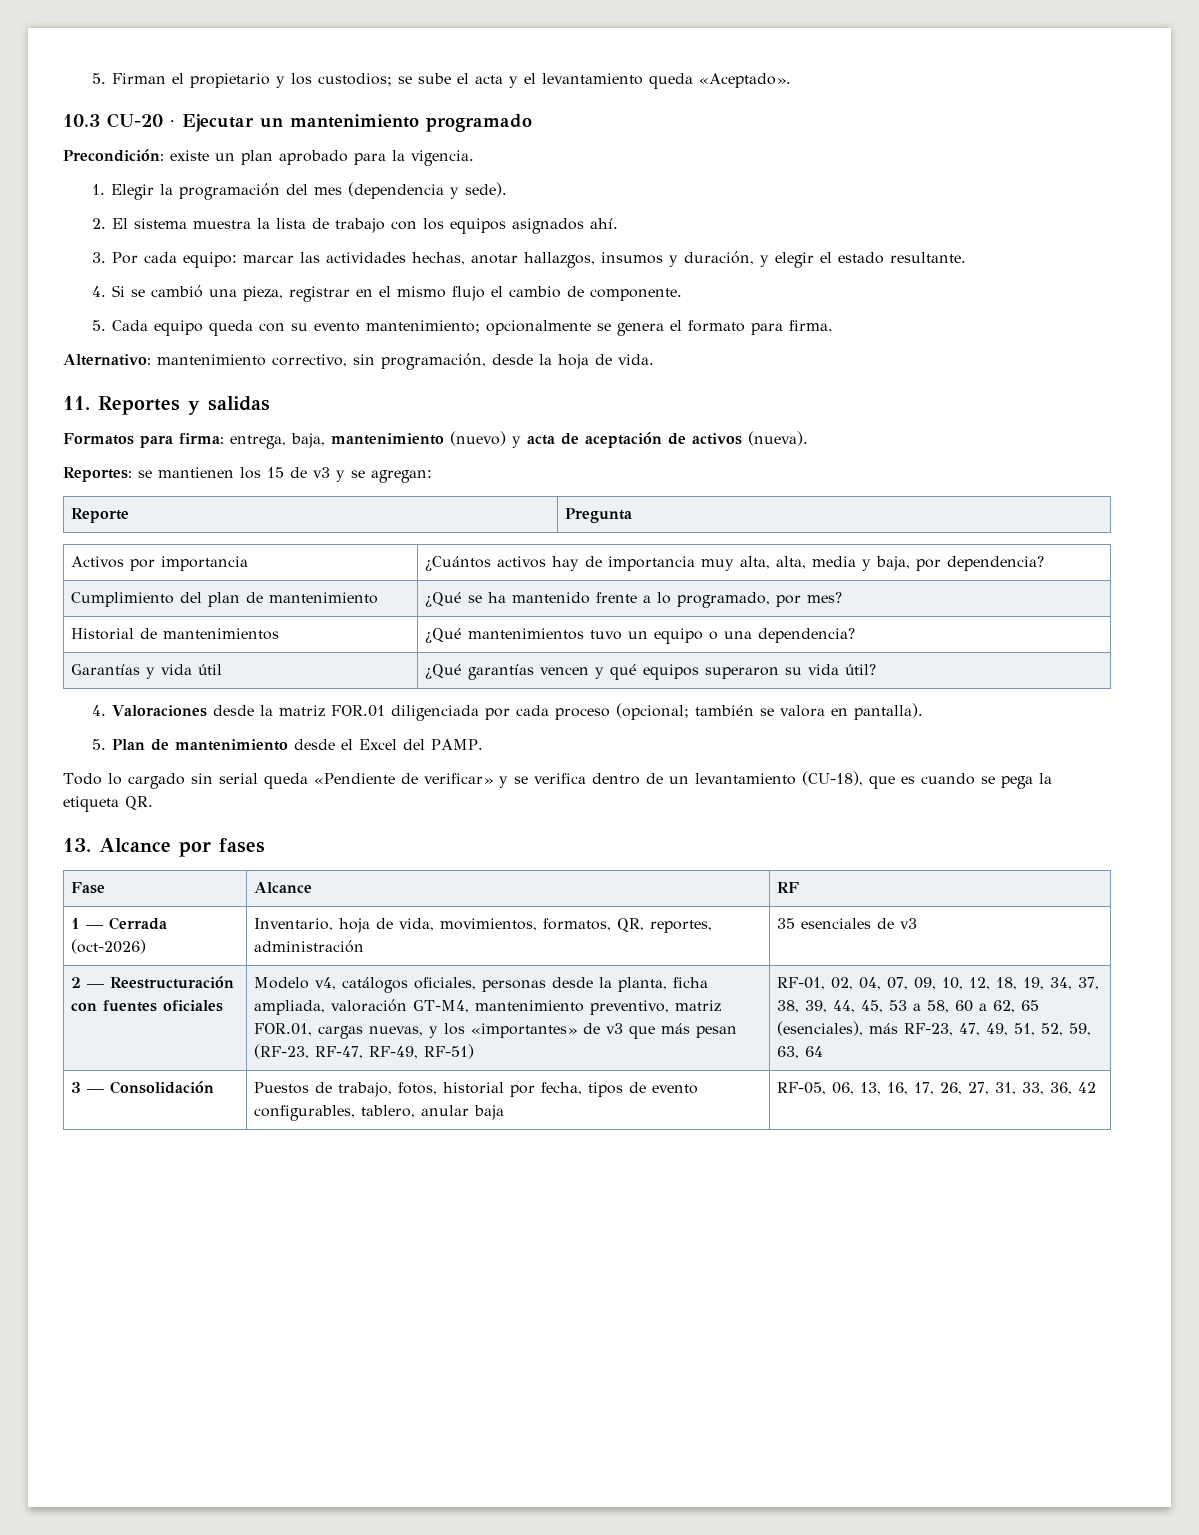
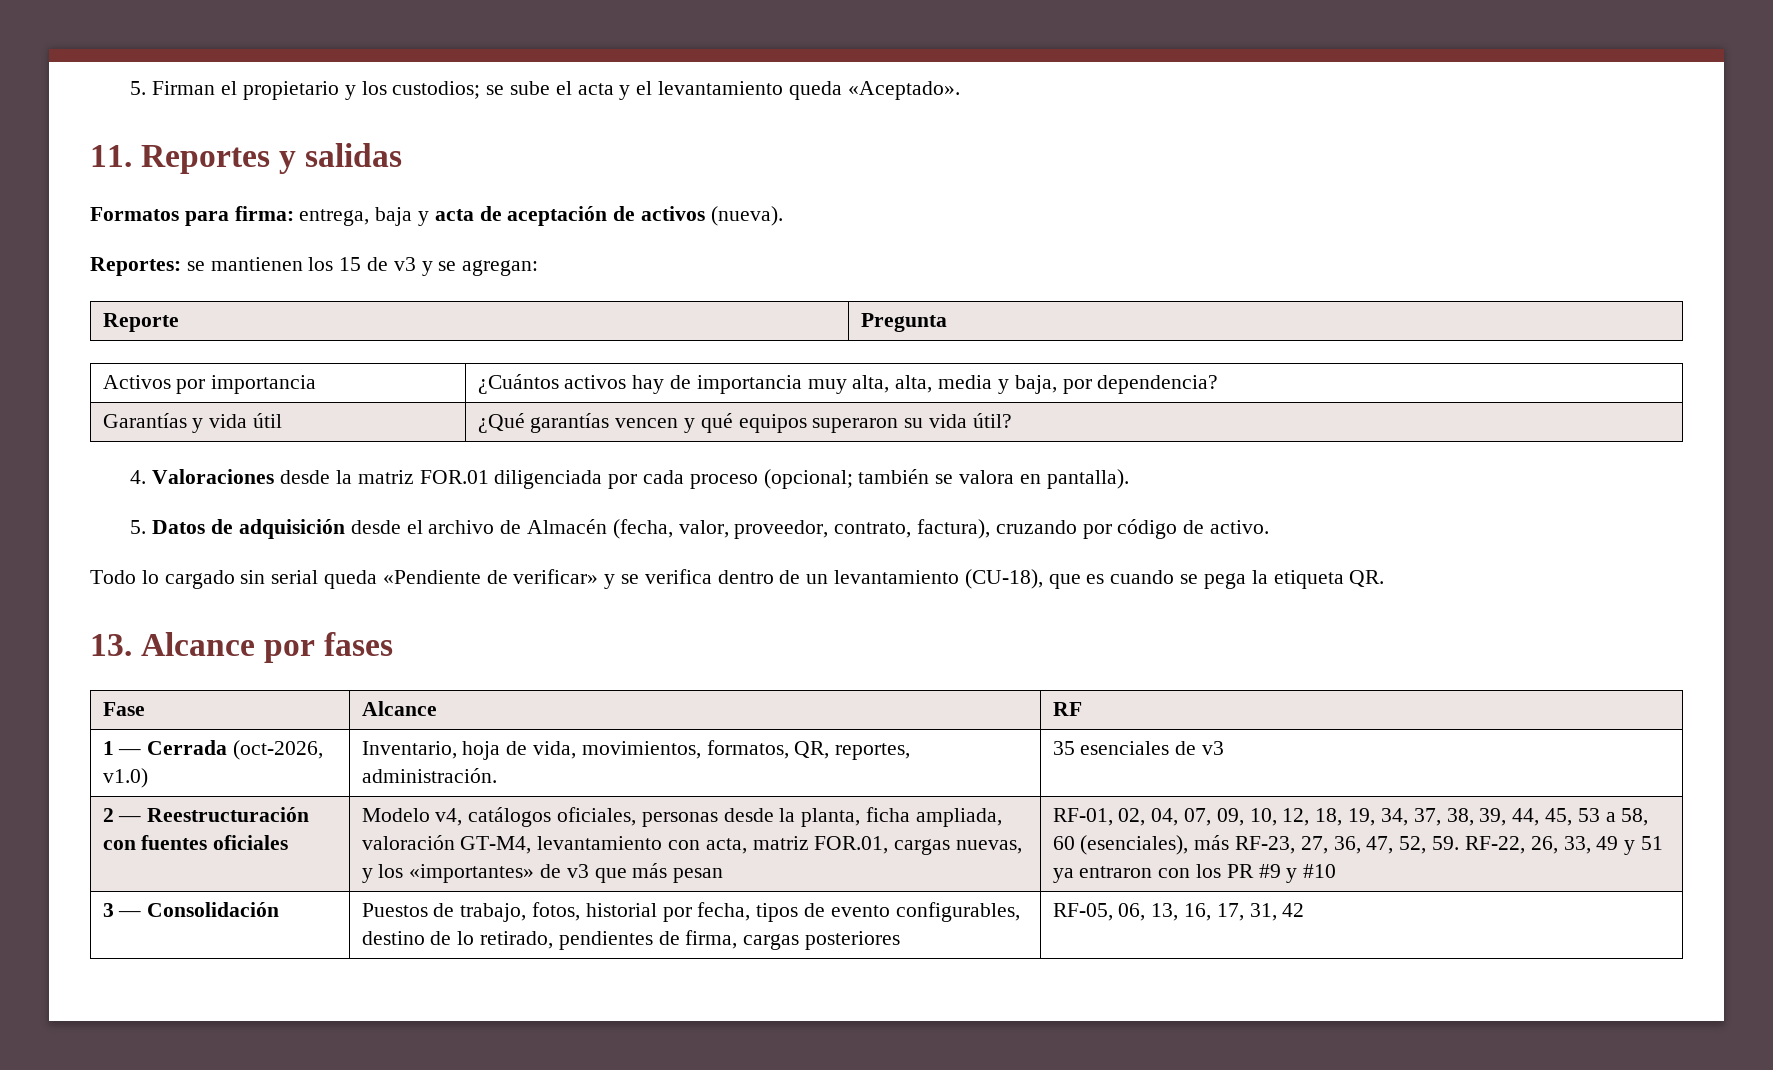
[63,113,532,132] [63,149,474,166] [91,182,507,200] [91,218,618,234] [91,251,966,268] [91,285,682,302] [91,320,833,336] [63,353,654,370] // 10.3 CU-20 · Ejecutar un mantenimiento programado // Precondición: existe un plan aprobado para la vigencia. // 1. Elegir la programación del mes (dependencia y sede). // 2. El sistema muestra la lista de trabajo con los equipos asignados ahí. // 3. Por cada equipo: marcar las actividades hechas, anotar hallazgos, insumos y duración, y elegir el estado resultante. // 4. Si se cambió una pieza, registrar en el mismo flujo el cambio de componente. // 5. Cada equipo queda con su evento mantenimiento; opcionalmente se genera el formato para firma. // Alternativo: mantenimiento correctivo, sin programación, desde la hoja de vida. -> (960, 90) none
[291,431,506,448] baja, mantenimiento (nuevo) -> [375,207,413,226] baja
[71,592,379,607] [425,592,843,608] [71,628,280,640] [425,628,856,644] // Cumplimiento del plan de mantenimiento | ¿Qué se ha mantenido frente a lo programado, por mes? // Historial de mantenimientos | ¿Qué mantenimientos tuvo un equipo o una dependencia? -> (1219, 384) none
[111,739,483,751] Plan de mantenimiento desde el Excel del PAMP. -> [152,519,1269,539] Datos de adquisición desde el archivo de Almacén (fecha, valor, proveedor, contrato, factura), cruzando por código de activo.
[71,939,147,954] (oct-2026) -> [233,740,324,760] [102,768,148,788] (oct-2026, v1.0)
[254,940,365,953] administración -> [361,768,497,783] administración.
[475,1000,670,1015] mantenimiento preventivo, -> [537,836,747,854] levantamiento con acta,
[254,1044,475,1059] (RF-23, RF-47, RF-49, RF-51) -> (724, 875) none
[979,1000,1040,1013] [777,1021,1092,1036] [777,1046,824,1059] a 62, 65 (esenciales), más RF-23, 47, 49, 51, 52, 59, 63, 64 -> [1080,835,1663,855] [1052,864,1337,883] (esenciales), más RF-23, 27, 36, 47, 52, 59. RF-22, 26, 33, 49 y 51 ya entraron con los PR #9 y #10
[361,1105,505,1120] tablero, anular baja -> [361,930,901,950] destino de lo retirado, pendientes de firma, cargas posteriores
[940,1082,1073,1095] 26, 27, 31, 33, 36, -> [1249,903,1277,921] 31,

